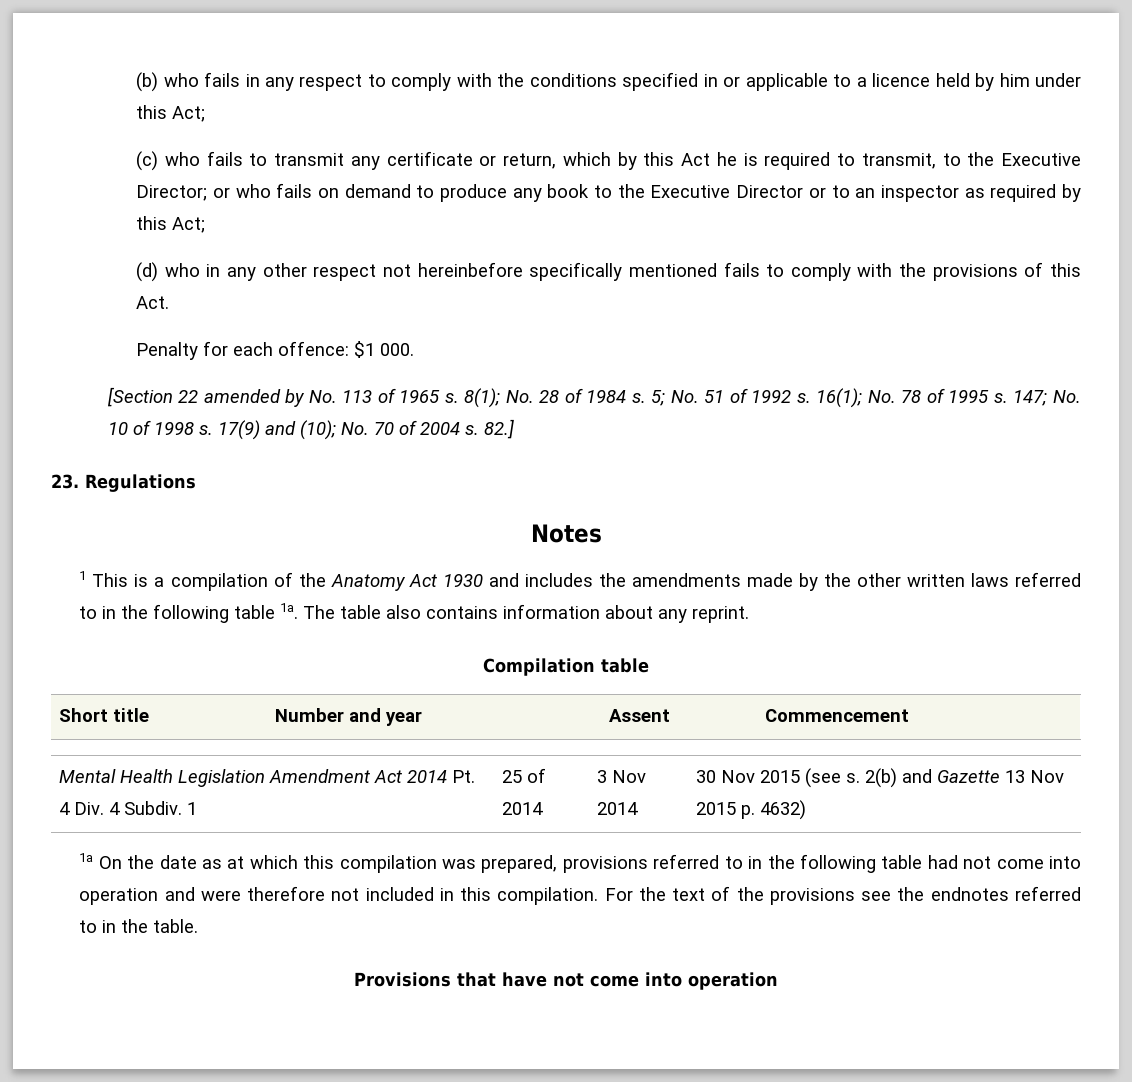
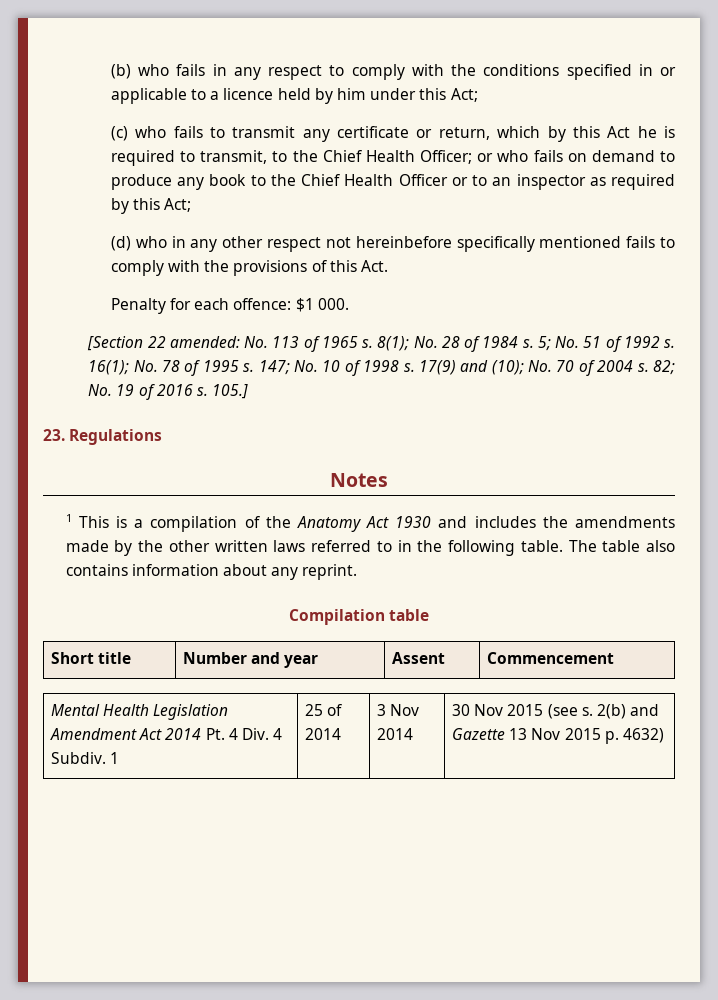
[1001,153,1082,166] [136,185,208,201] Executive Director; -> [322,150,473,164] Chief Health Officer;
[650,185,804,198] Executive Director -> [301,174,448,186] Chief Health Officer
[203,389,306,407] amended by -> [169,336,240,348] amended:
[483,419,514,439] 82.] -> [652,360,675,375] [88,384,249,400] 82; No. 19 of 2016 s. 105.]
[234,603,299,619] table 1a. -> [520,540,563,552] table.
[79,853,1082,873] [79,886,1081,905] [79,919,199,933] [354,972,778,990] // 1a On the date as at which this compilation was prepared, provisions referred to in the following table had not come into operation and were therefore not included in this compilation. For the text of the provisions see the endnotes referred to in the table. // Provisions that have not come into operation -> (665, 735) none

